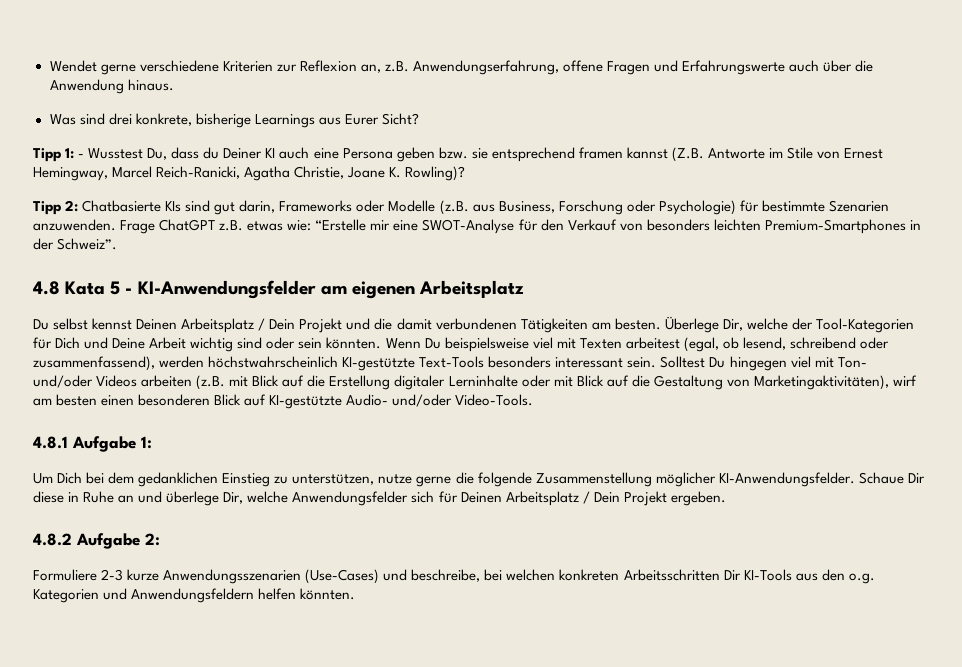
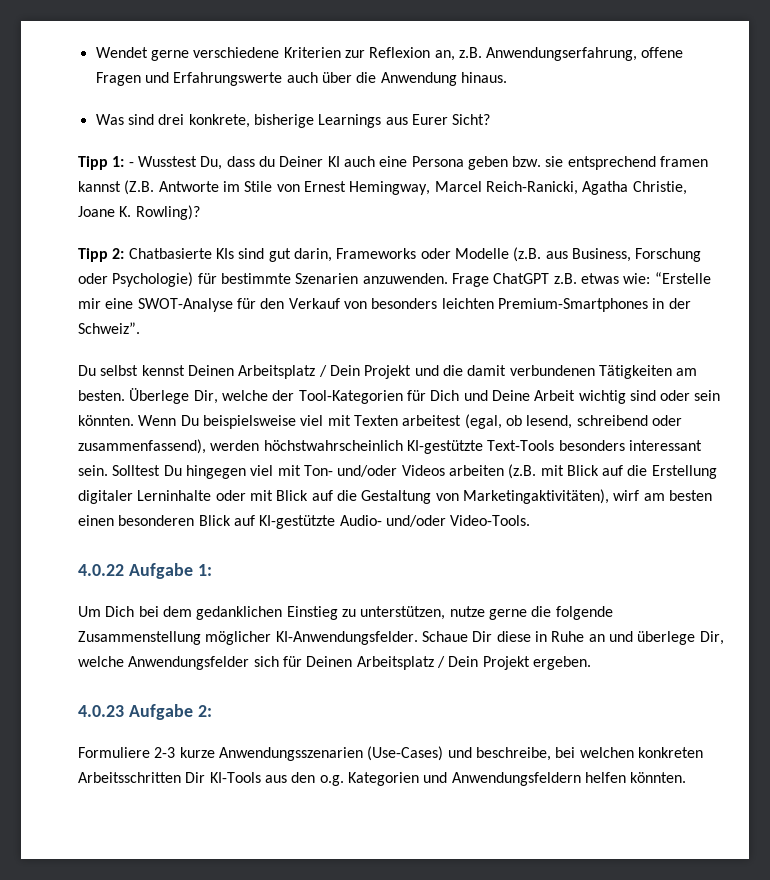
[33,280,524,299] // 4.8 Kata 5 - KI-Anwendungsfelder am eigenen Arbeitsplatz -> (140, 328) none
[33,436,68,449] 4.8.1 -> [78,564,124,576] 4.0.22
[33,533,72,546] 4.8.2 -> [78,705,124,717] 4.0.23

